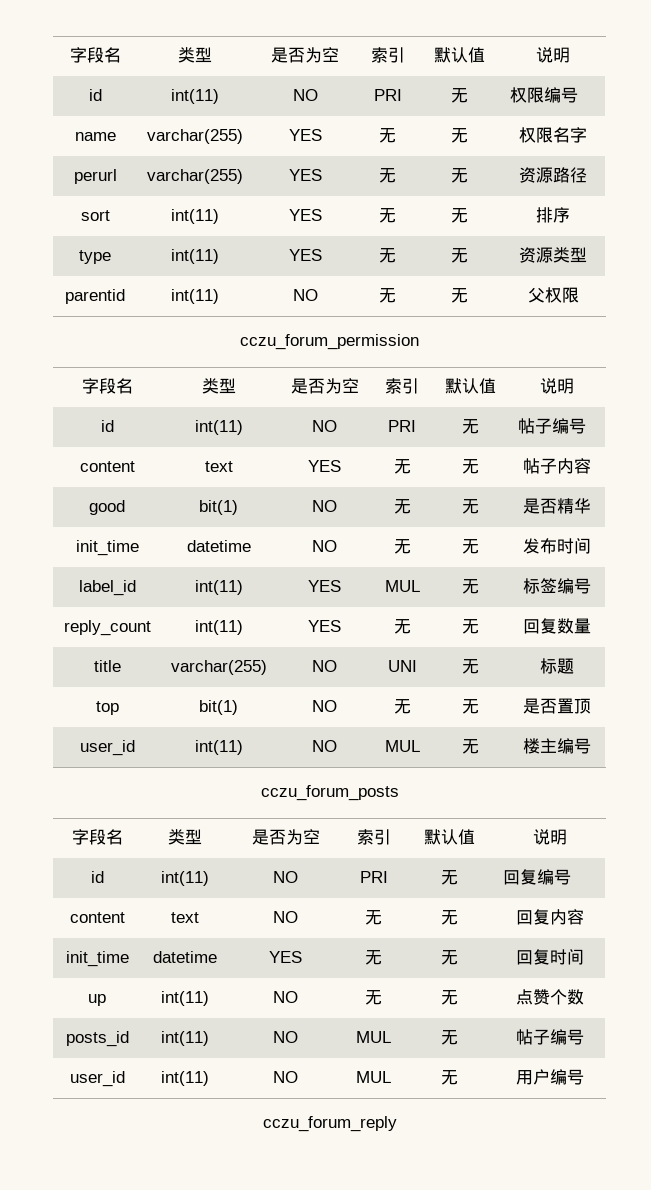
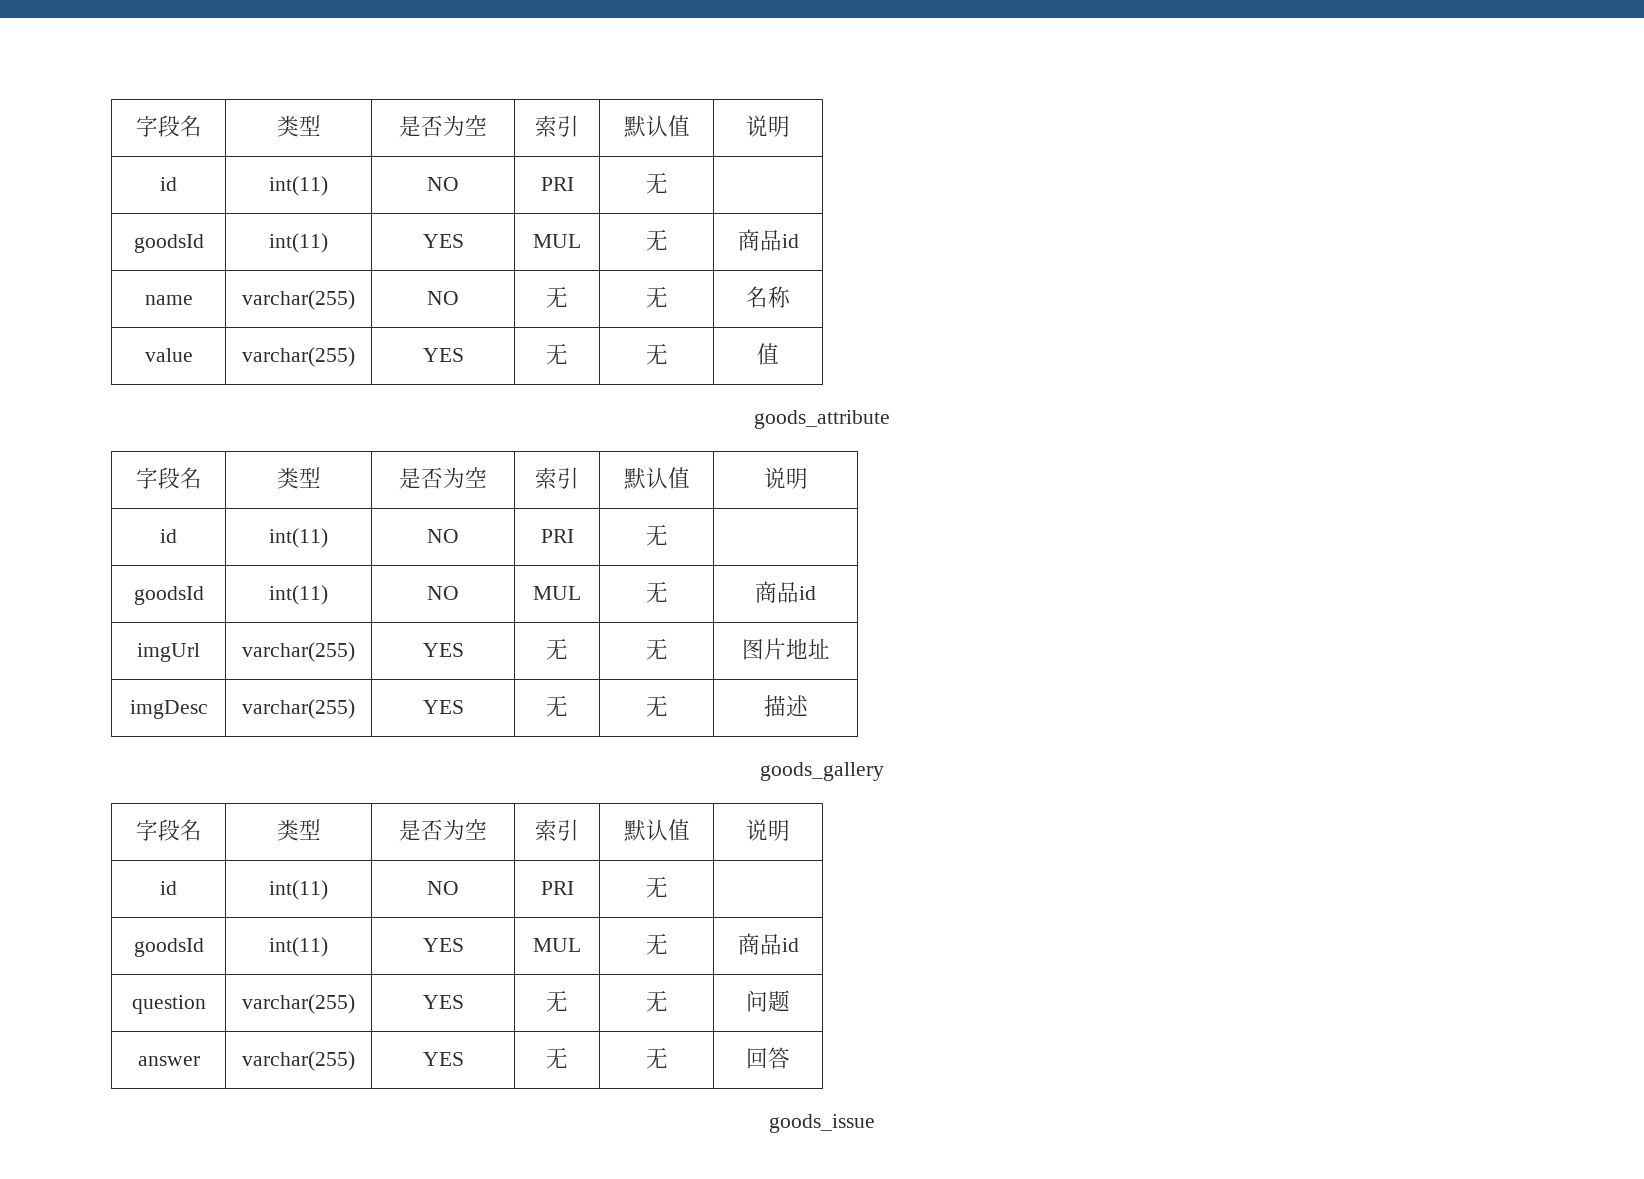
[509,87,578,103] [74,132,116,141] [146,129,243,144] [288,129,322,141] [379,128,396,143] [450,128,468,143] [519,127,587,143] [73,169,117,184] [146,169,243,184] [288,169,322,181] [379,168,396,183] [450,168,468,183] [519,167,587,183] [80,210,110,221] [170,209,219,224] [288,209,322,221] [379,208,396,223] [450,208,468,223] [536,207,570,223] [79,250,111,264] [170,249,219,264] [288,249,322,261] [379,248,396,263] [450,248,468,263] [519,247,587,263] [65,289,125,304] [170,289,219,304] [292,289,318,301] [379,288,396,303] [450,288,468,303] [527,287,579,303] [240,334,419,350] 权限编号 // name | varchar(255) | YES | 无 | 无 | 权限名字 // perurl | varchar(255) | YES | 无 | 无 | 资源路径 // sort | int(11) | YES | 无 | 无 | 排序 // type | int(11) | YES | 无 | 无 | 资源类型 // parentid | int(11) | NO | 无 | 无 | 父权限 // cczu_forum_permission -> [133,234,204,253] [269,233,328,253] [422,234,464,248] [533,234,581,248] [645,229,668,251] [737,229,799,251] [144,295,193,305] [242,290,355,310] [427,291,459,305] [546,286,568,308] [645,286,668,308] [746,286,791,308] [144,348,193,362] [242,347,355,367] [422,348,464,362] [546,343,568,365] [645,343,668,365] [757,343,779,365] [754,410,890,429] // goodsId | int(11) | YES | MUL | 无 | 商品id // name | varchar(255) | NO | 无 | 无 | 名称 // value | varchar(255) | YES | 无 | 无 | 值 // goods_attribute
[517,418,586,434] [79,461,135,472] [204,461,233,472] [308,460,341,472] [393,459,411,474] [461,459,479,474] [523,458,591,474] [89,500,125,515] [199,500,238,515] [312,500,337,512] [393,499,411,514] [461,499,479,514] [523,498,591,514] [75,540,139,556] [186,540,251,552] [312,540,337,552] [393,539,411,554] [461,539,479,554] [523,538,591,554] [78,580,136,596] [194,580,243,595] [308,580,341,592] [384,580,420,592] [461,579,479,594] [523,578,591,594] [63,620,151,636] [194,620,243,635] [308,620,341,632] [393,619,411,634] [461,619,479,634] [523,618,591,634] [93,660,121,672] [170,660,267,675] [312,660,337,672] [387,660,417,672] [461,659,479,674] [540,658,574,674] [95,701,119,715] [199,700,238,715] [312,700,337,712] [393,699,411,714] [461,699,479,714] [523,698,591,714] [79,740,135,756] [194,740,243,755] [312,740,337,752] [384,740,420,752] [461,739,479,754] [523,738,591,754] [260,785,399,801] 帖子编号 // content | text | YES | 无 | 无 | 帖子内容 // good | bit(1) | NO | 无 | 无 | 是否精华 // init_time | datetime | NO | 无 | 无 | 发布时间 // label_id | int(11) | YES | MUL | 无 | 标签编号 // reply_count | int(11) | YES | 无 | 无 | 回复数量 // title | varchar(255) | NO | UNI | 无 | 标题 // top | bit(1) | NO | 无 | 无 | 是否置顶 // user_id | int(11) | NO | MUL | 无 | 楼主编号 // cczu_forum_posts -> [133,586,204,605] [269,585,328,605] [427,586,459,600] [533,586,581,600] [645,581,668,603] [755,581,816,603] [137,643,200,662] [242,642,355,662] [422,643,464,657] [546,638,568,660] [645,638,668,660] [741,638,830,660] [129,700,208,719] [242,699,355,719] [422,700,464,714] [546,695,568,717] [645,695,668,717] [763,695,808,717] [760,762,884,781] // goodsId | int(11) | NO | MUL | 无 | 商品id // imgUrl | varchar(255) | YES | 无 | 无 | 图片地址 // imgDesc | varchar(255) | YES | 无 | 无 | 描述 // goods_gallery
[502,869,571,885] [69,912,125,923] [171,912,199,923] [273,911,298,923] [365,910,382,925] [441,910,458,925] [515,909,584,925] [65,951,129,967] [153,951,217,963] [269,951,302,963] [365,950,382,965] [441,950,458,965] [515,949,584,965] [88,994,106,1006] [161,991,209,1006] [273,991,298,1003] [365,990,382,1005] [441,990,458,1005] [515,989,584,1005] [65,1031,129,1047] [161,1031,209,1046] [273,1031,298,1043] [356,1031,391,1043] [441,1030,458,1045] [515,1029,584,1045] [69,1071,125,1087] [161,1071,209,1086] [273,1071,298,1083] [356,1071,391,1083] [441,1070,458,1085] [515,1069,584,1085] [262,1116,397,1132] 回复编号 // content | text | NO | 无 | 无 | 回复内容 // init_time | datetime | YES | 无 | 无 | 回复时间 // up | int(11) | NO | 无 | 无 | 点赞个数 // posts_id | int(11) | NO | MUL | 无 | 帖子编号 // user_id | int(11) | NO | MUL | 无 | 用户编号 // cczu_forum_reply -> [133,938,204,957] [269,937,328,957] [422,938,464,952] [533,938,581,952] [645,933,668,955] [737,933,799,955] [131,995,206,1014] [242,994,355,1014] [422,995,464,1009] [546,990,568,1012] [645,990,668,1012] [746,990,790,1012] [137,1056,200,1066] [242,1051,355,1071] [422,1052,464,1066] [546,1047,568,1069] [645,1047,668,1069] [746,1047,790,1069] [769,1114,875,1133] // goodsId | int(11) | YES | MUL | 无 | 商品id // question | varchar(255) | YES | 无 | 无 | 问题 // answer | varchar(255) | YES | 无 | 无 | 回答 // goods_issue

